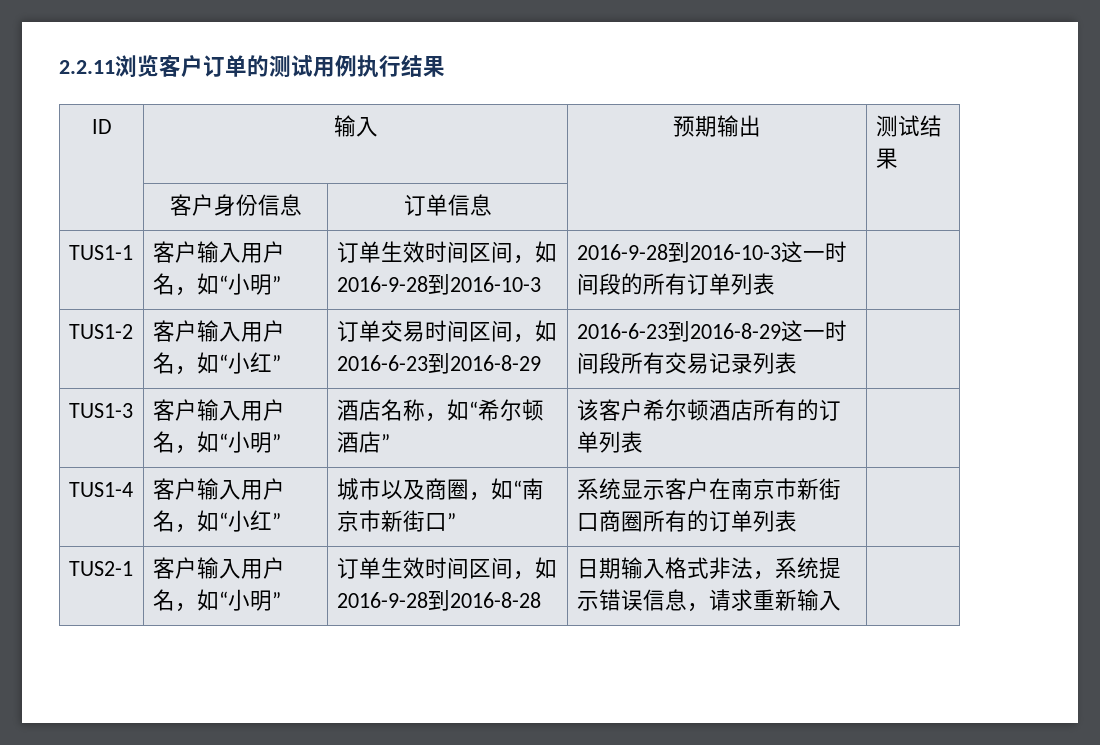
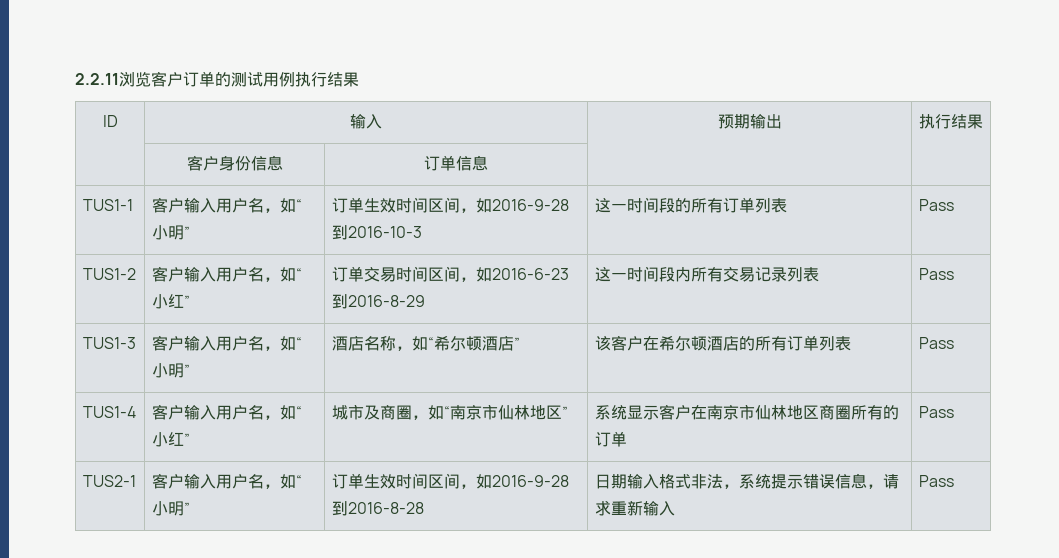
[875,115,920,137] 测试 -> [918,114,951,129] 执行
[576,242,781,263] 2016-9-28到2016-10-3 -> (422, 232) none
(775, 284) none -> [918,199,954,211] Pass
[576,320,847,342] [576,352,621,374] 2016-6-23到2016-8-29这一时间段 -> [594,266,691,282] 这一时间段内
(797, 363) none -> [918,268,954,280] Pass
[642,399,841,421] [576,431,643,453] 希尔顿酒店所有的订单列表 | -> [642,335,851,351] [918,337,954,349] 在希尔顿酒店的所有订单列表 | Pass
[380,480,403,499] 以 -> (364, 412) none
[380,510,447,532] 新街口 -> [497,405,562,420] 仙林地区
[796,478,841,500] [576,513,599,531] 新街口 -> [754,405,819,420] 仙林地区
[752,510,797,532] 列表 | -> [918,406,954,418] | Pass
(841, 601) none -> [918,475,954,487] Pass

